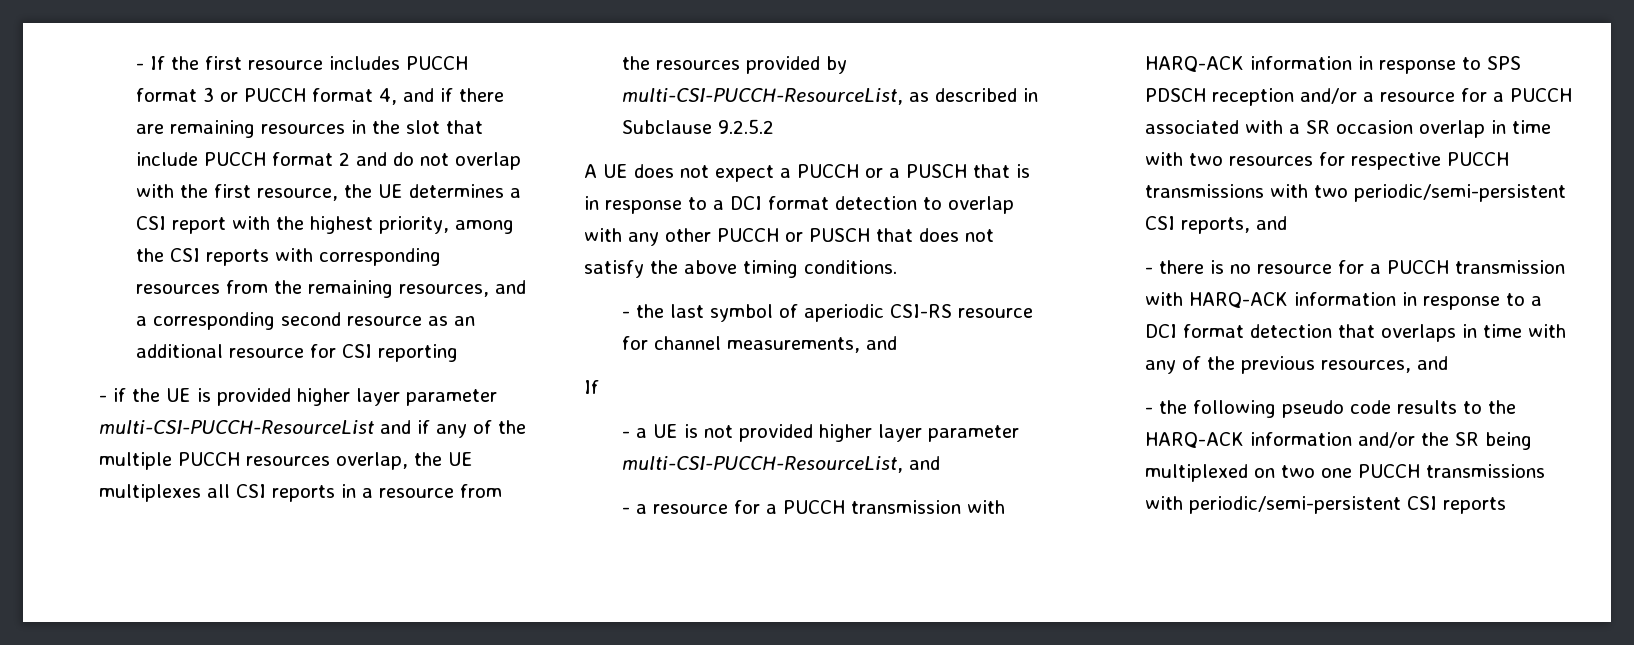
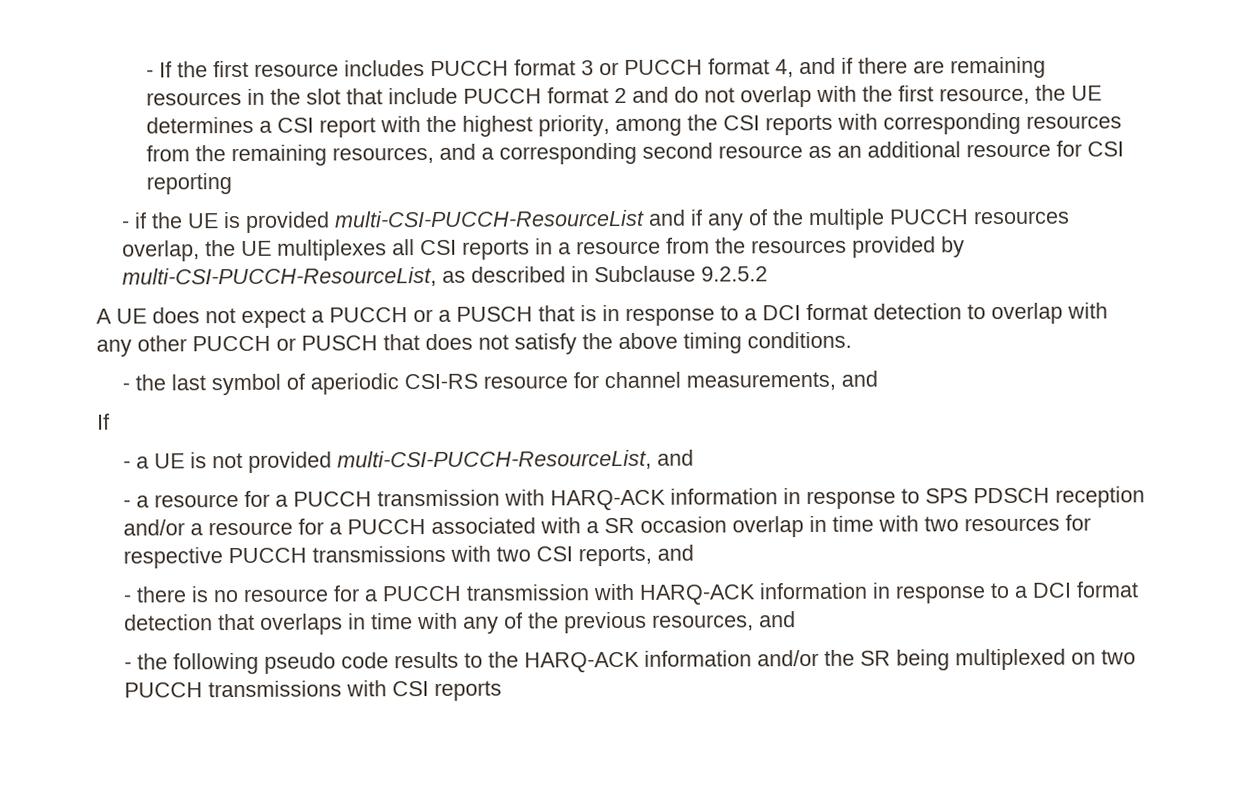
[296,388,497,406] higher layer parameter -> (330, 222) none
[818,424,1019,442] higher layer parameter -> (332, 462) none
[1353,184,1566,202] periodic/semi-persistent -> (531, 554) none
[1320,464,1545,478] [1144,496,1401,514] one PUCCH transmissions with periodic/semi-persistent -> [123,680,387,698] PUCCH transmissions with

